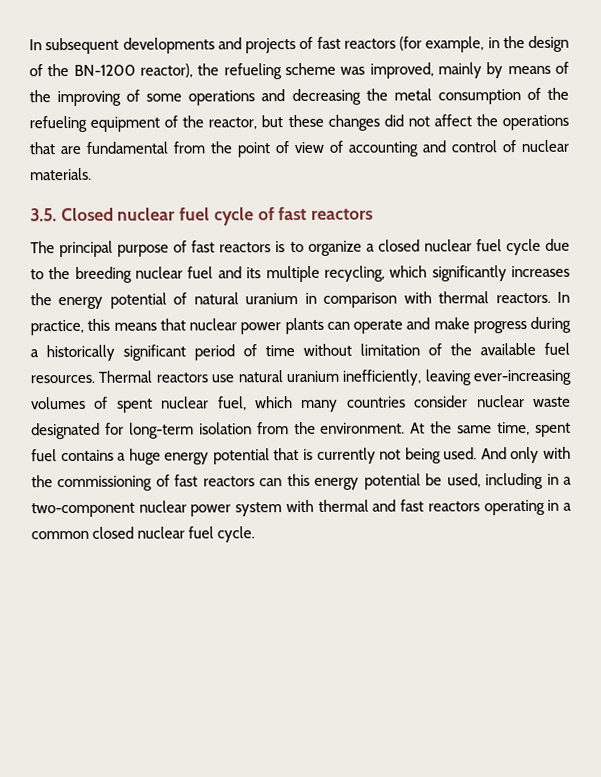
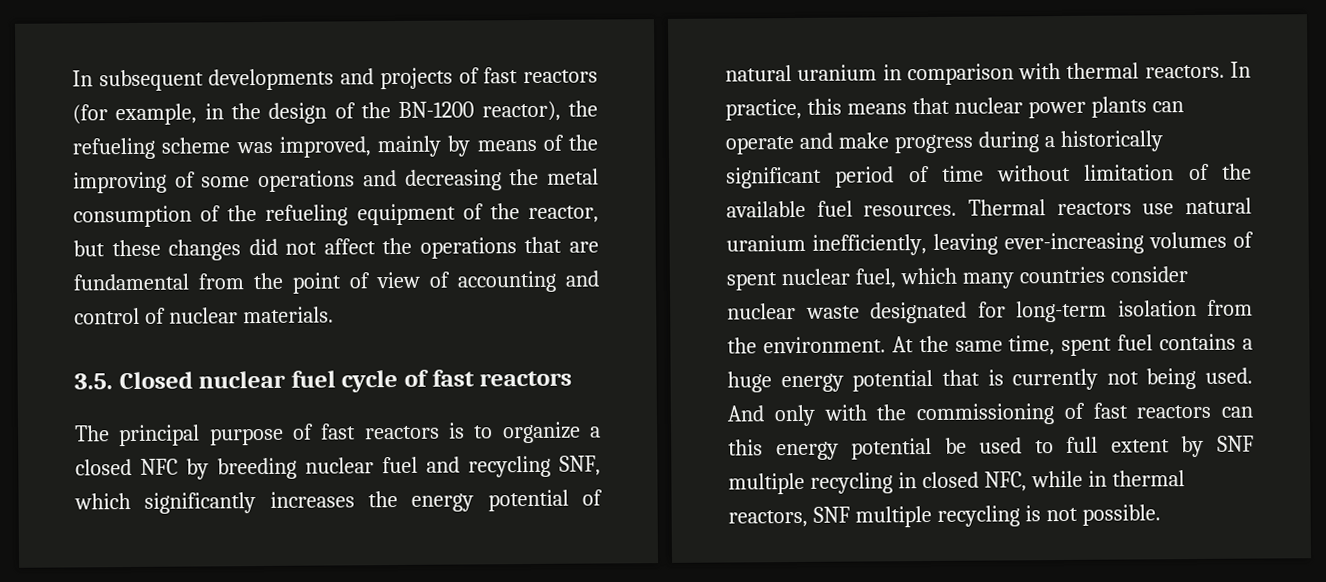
[423,238,570,256] [30,267,71,280] nuclear fuel cycle due to the -> [140,458,209,480] NFC by
[246,265,385,283] its multiple recycling, -> [468,455,601,478] recycling SNF,
[446,472,572,490] [31,499,573,518] [31,526,256,543] used, including in a two-component nuclear power system with thermal and fast reactors operating in a common closed nuclear fuel cycle. -> [979,435,1254,458] [728,470,1185,495] [728,504,1161,528] used to full extent by SNF multiple recycling in closed NFC, while in thermal reactors, SNF multiple recycling is not possible.

